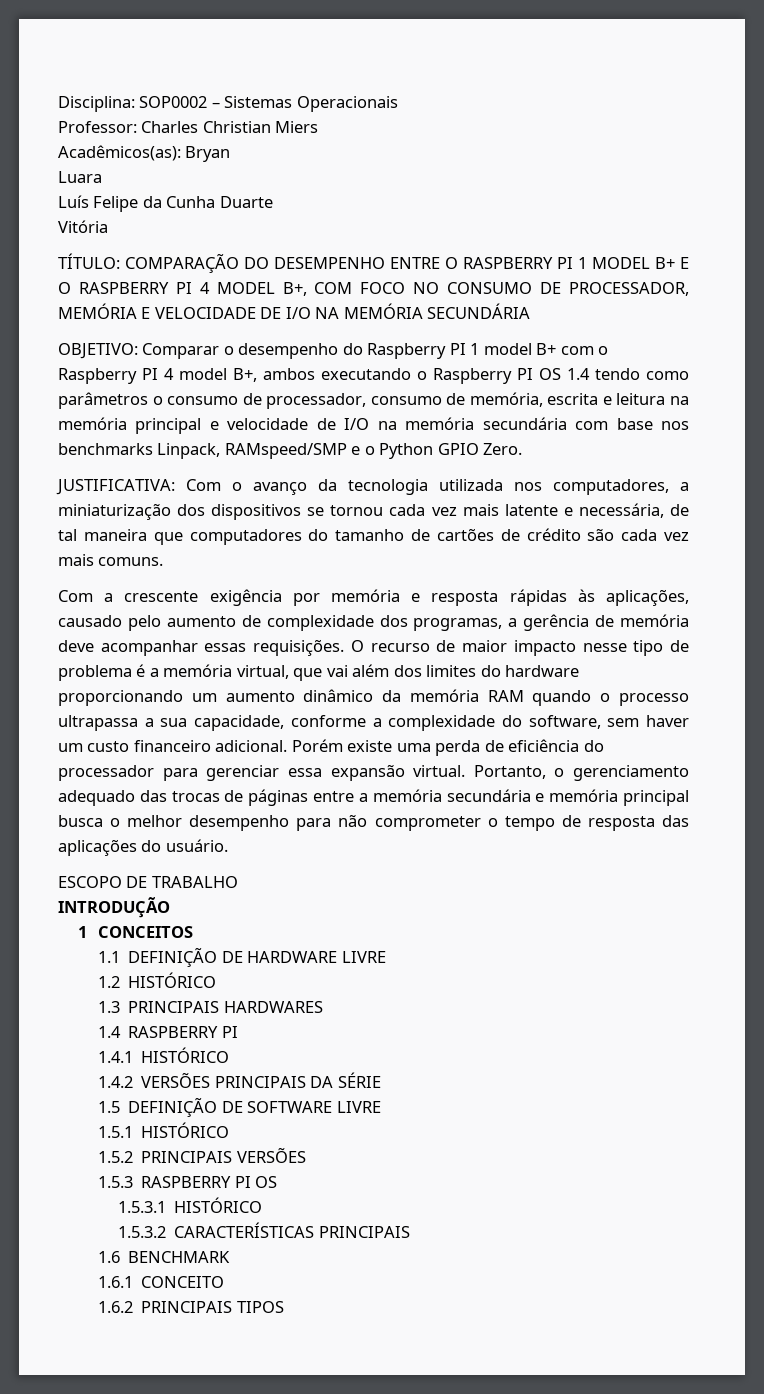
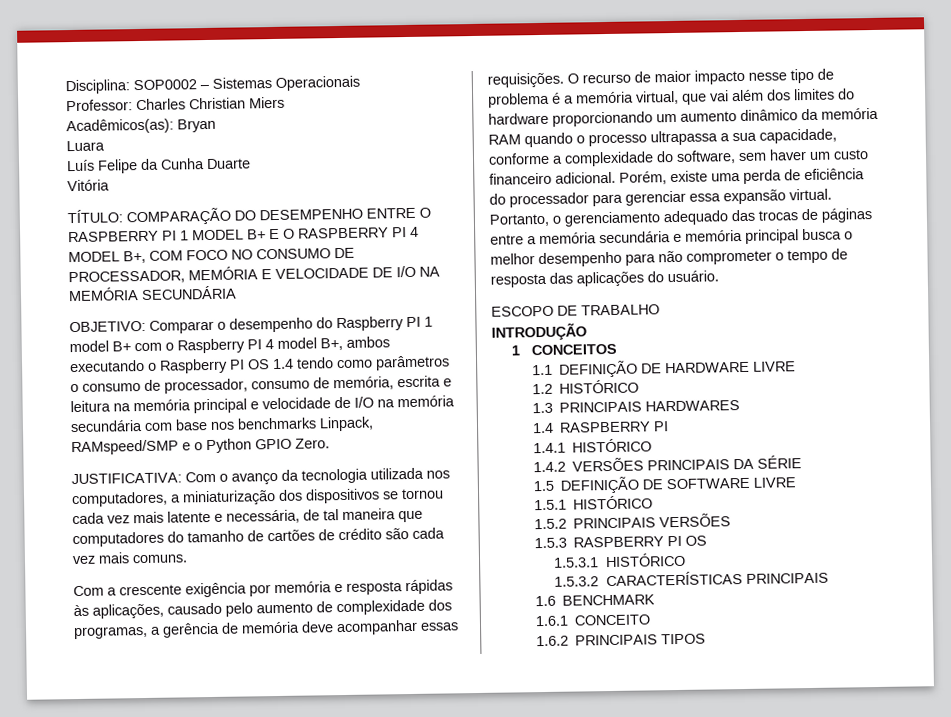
[291,739,343,752] Porém -> [619,171,667,185] Porém,

